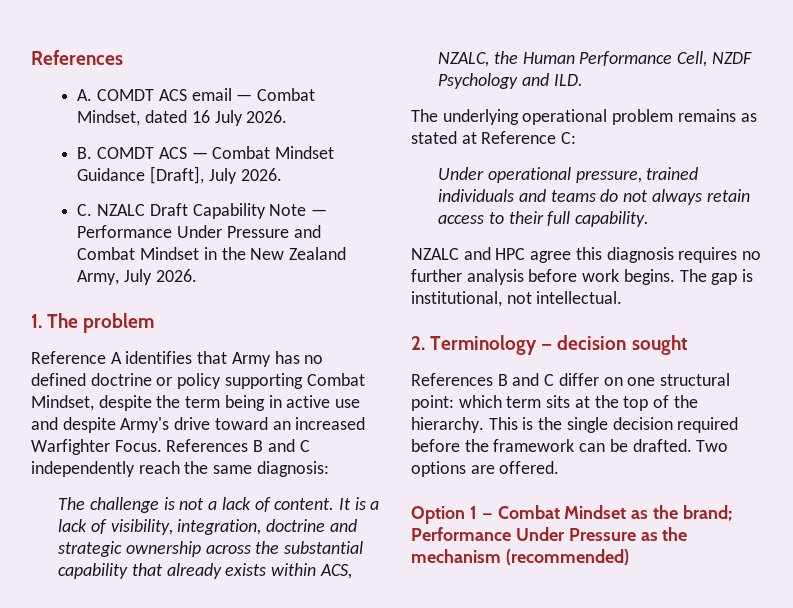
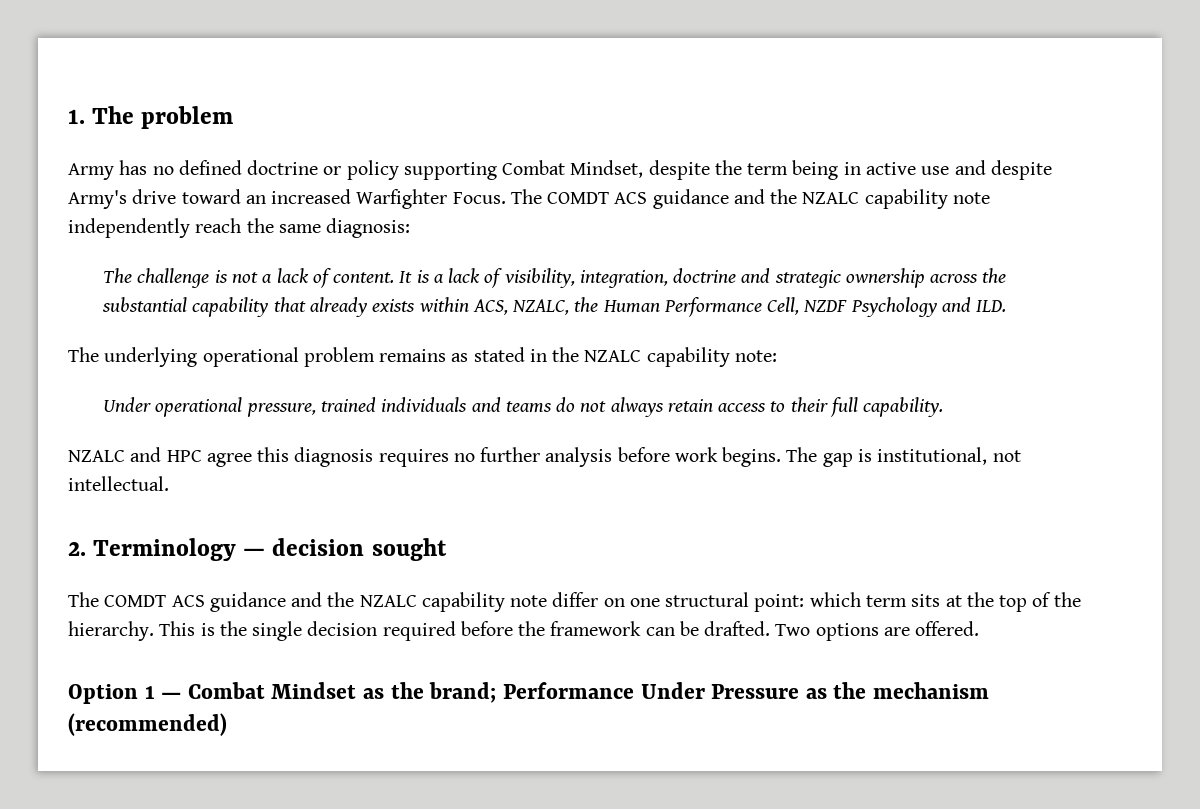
[31,50,123,65] [77,88,316,101] [77,110,288,126] [77,146,335,159] [77,166,282,184] [77,203,328,219] [77,225,321,238] [77,247,347,260] [77,269,197,285] References // A. COMDT ACS email — Combat Mindset, dated 16 July 2026. // B. COMDT ACS — Combat Mindset Guidance [Draft], July 2026. // C. NZALC Draft Capability Note — Performance Under Pressure and Combat Mindset in the New Zealand Army, July 2026. // -> (68, 116) none
[31,351,228,364] Reference A identifies that -> (234, 117) none
[166,439,310,452] References B and C -> [510,189,990,209] The COMDT ACS guidance and the NZALC capability note
[461,131,577,144] at Reference C: -> [529,347,777,367] in the NZALC capability note:
[411,373,555,386] References B and C -> [68,592,548,612] The COMDT ACS guidance and the NZALC capability note

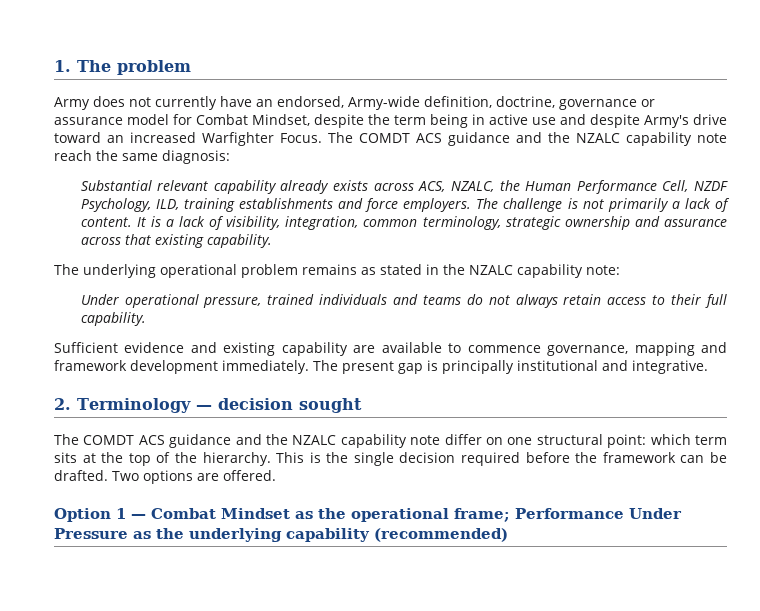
[119,160,497,180] has no defined doctrine or policy supporting -> [93,96,655,110] [54,114,192,125] does not currently have an endorsed, Army-wide definition, doctrine, governance or assurance model for
[68,218,190,238] independently -> (727, 138) none
(411, 228) none -> [80,180,729,194] [80,198,472,212] Substantial relevant capability already exists across ACS, NZALC, the Human Performance Cell, NZDF Psychology, ILD, training establishments and force employers.
(258, 277) none -> [607,198,669,212] primarily
[673,268,1007,288] [102,297,1007,317] doctrine and strategic ownership across the substantial capability that already exists within ACS, NZALC, the Human Performance Cell, NZDF Psychology and ILD. -> [363,216,727,230] [80,234,272,248] common terminology, strategic ownership and assurance across that existing capability.
[68,447,1021,467] [68,476,169,491] NZALC and HPC agree this diagnosis requires no further analysis before work begins. The gap is institutional, not intellectual. -> [54,342,727,356] [54,360,708,374] Sufficient evidence and existing capability are available to commence governance, mapping and framework development immediately. The present gap is principally institutional and integrative.
[429,682,497,703] brand; -> [351,508,510,522] operational frame;
[872,682,989,699] mechanism -> [189,528,370,542] underlying capability

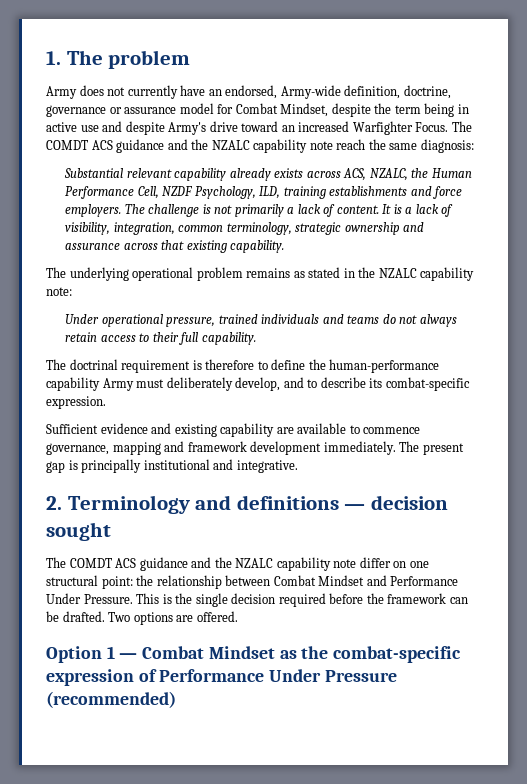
(146, 319) none -> [46,359,440,373] [46,377,470,391] [46,396,106,409] // The doctrinal requirement is therefore to define the human-performance capability Army must deliberately develop, and to describe its combat-specific expression.
(191, 405) none -> [195,495,339,510] and definitions
[650,434,727,445] [54,452,271,466] which term sits at the top of the hierarchy. -> [136,575,459,589] [46,593,133,604] the relationship between Combat Mindset and Performance Under Pressure.
[351,508,682,522] [54,528,370,542] operational frame; Performance Under Pressure as the underlying capability -> [333,646,462,663] [46,669,397,686] combat-specific expression of Performance Under Pressure

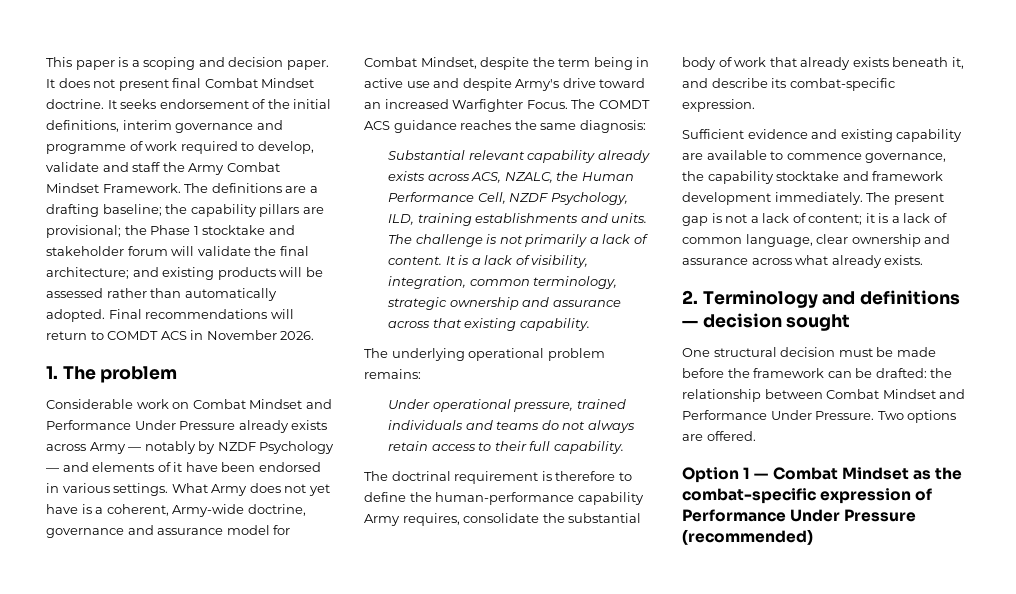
[46,50,191,69] [46,85,401,99] 1. The problem // Army does not currently have an endorsed, Army-wide definition, -> [46,57,329,70] [46,78,315,91] [46,99,332,109] [46,120,283,133] [46,141,314,154] [46,162,280,175] [46,183,318,193] [46,204,324,217] [46,225,295,238] [46,246,309,256] [46,267,323,280] [46,288,277,301] [46,309,294,322] [46,330,315,340] [46,366,178,383] [46,399,332,409] [46,420,328,433] [46,441,335,454] [46,462,321,472] [46,483,330,496] [46,504,245,517] This paper is a scoping and decision paper. It does not present final Combat Mindset doctrine. It seeks endorsement of the initial definitions, interim governance and programme of work required to develop, validate and staff the Army Combat Mindset Framework. The definitions are a drafting baseline; the capability pillars are provisional; the Phase 1 stocktake and stakeholder forum will validate the final architecture; and existing products will be assessed rather than automatically adopted. Final recommendations will return to COMDT ACS in November 2026. // 1. The problem // Considerable work on Combat Mindset and Performance Under Pressure already exists across Army — notably by NZDF Psychology — and elements of it have been endorsed in various settings. What Army does not yet have is a coherent, Army-wide
[109,107,122,114] or -> [127,525,154,535] and
[167,139,366,153] and the NZALC capability note reach -> [460,120,512,130] reaches
[433,186,463,199] [65,204,122,217] force employers. -> [611,213,648,223] units.
[246,267,475,281] [46,287,72,296] remains as stated in the NZALC capability note: -> [364,369,421,379] remains:
[136,377,318,391] must deliberately develop, and to -> [402,513,642,526] [682,57,964,70] [682,78,708,88] requires, consolidate the substantial body of work that already exists beneath it, and
[112,442,161,455] mapping -> [682,171,840,184] the capability stocktake
[81,459,298,473] principally institutional and integrative. -> [725,213,947,225] [682,234,951,247] [682,255,924,268] not a lack of content; it is a lack of common language, clear ownership and assurance across what already exists.
[46,557,429,571] [46,575,133,589] The COMDT ACS guidance and the NZALC capability note differ on one structural point: -> [682,347,936,357] [682,368,927,378] One structural decision must be made before the framework can be drafted:
[136,593,468,607] [46,611,105,622] This is the single decision required before the framework can be drafted. -> (875, 415) none

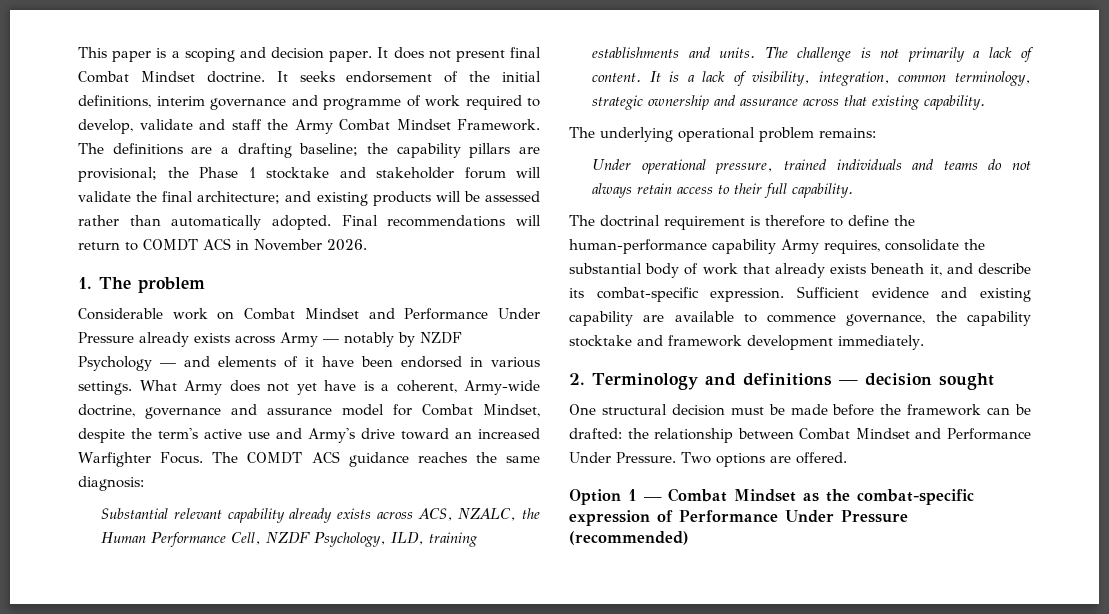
[558,57,650,70] term being in -> [158,428,198,439] term's
[462,78,512,91] despite -> (302, 433) none
(755, 105) // -> (785, 295) none
[866,192,944,205] [682,213,947,226] [682,234,951,247] [682,255,924,268] The present gap is not a lack of content; it is a lack of common language, clear ownership and assurance across what already exists. -> (924, 342) none

